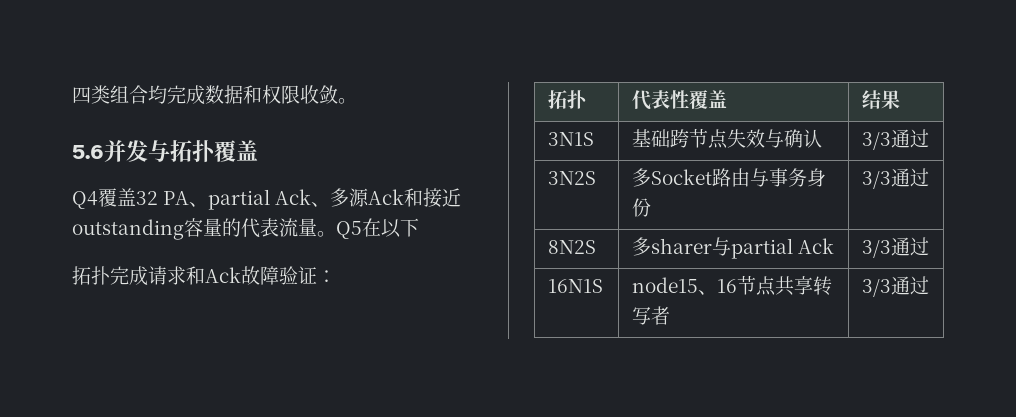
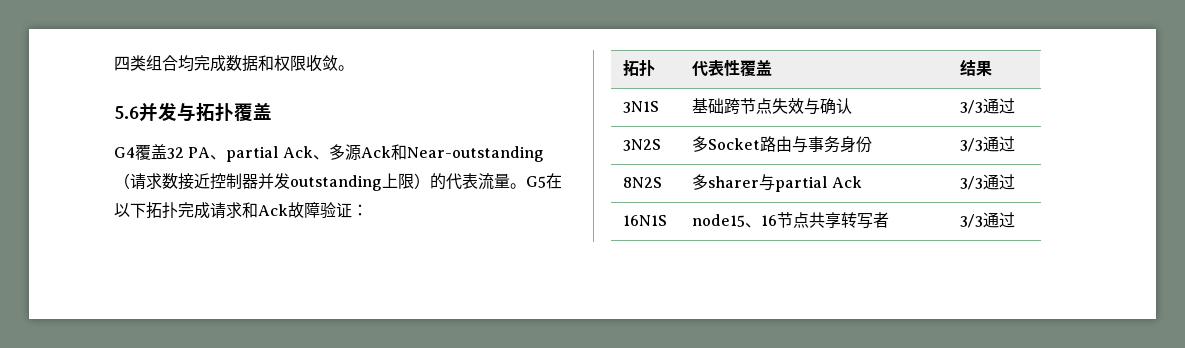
[72,191,98,209] Q4 -> [114,147,135,158] G4
[423,188,462,208] [72,218,222,240] 接近outstanding容量 -> [406,146,544,162] [114,173,430,191] Near-outstanding（请求数接近控制器并发outstanding上限）
[336,221,362,239] Q5 -> [526,176,546,188] G5
(419, 227) // -> (146, 210) none

